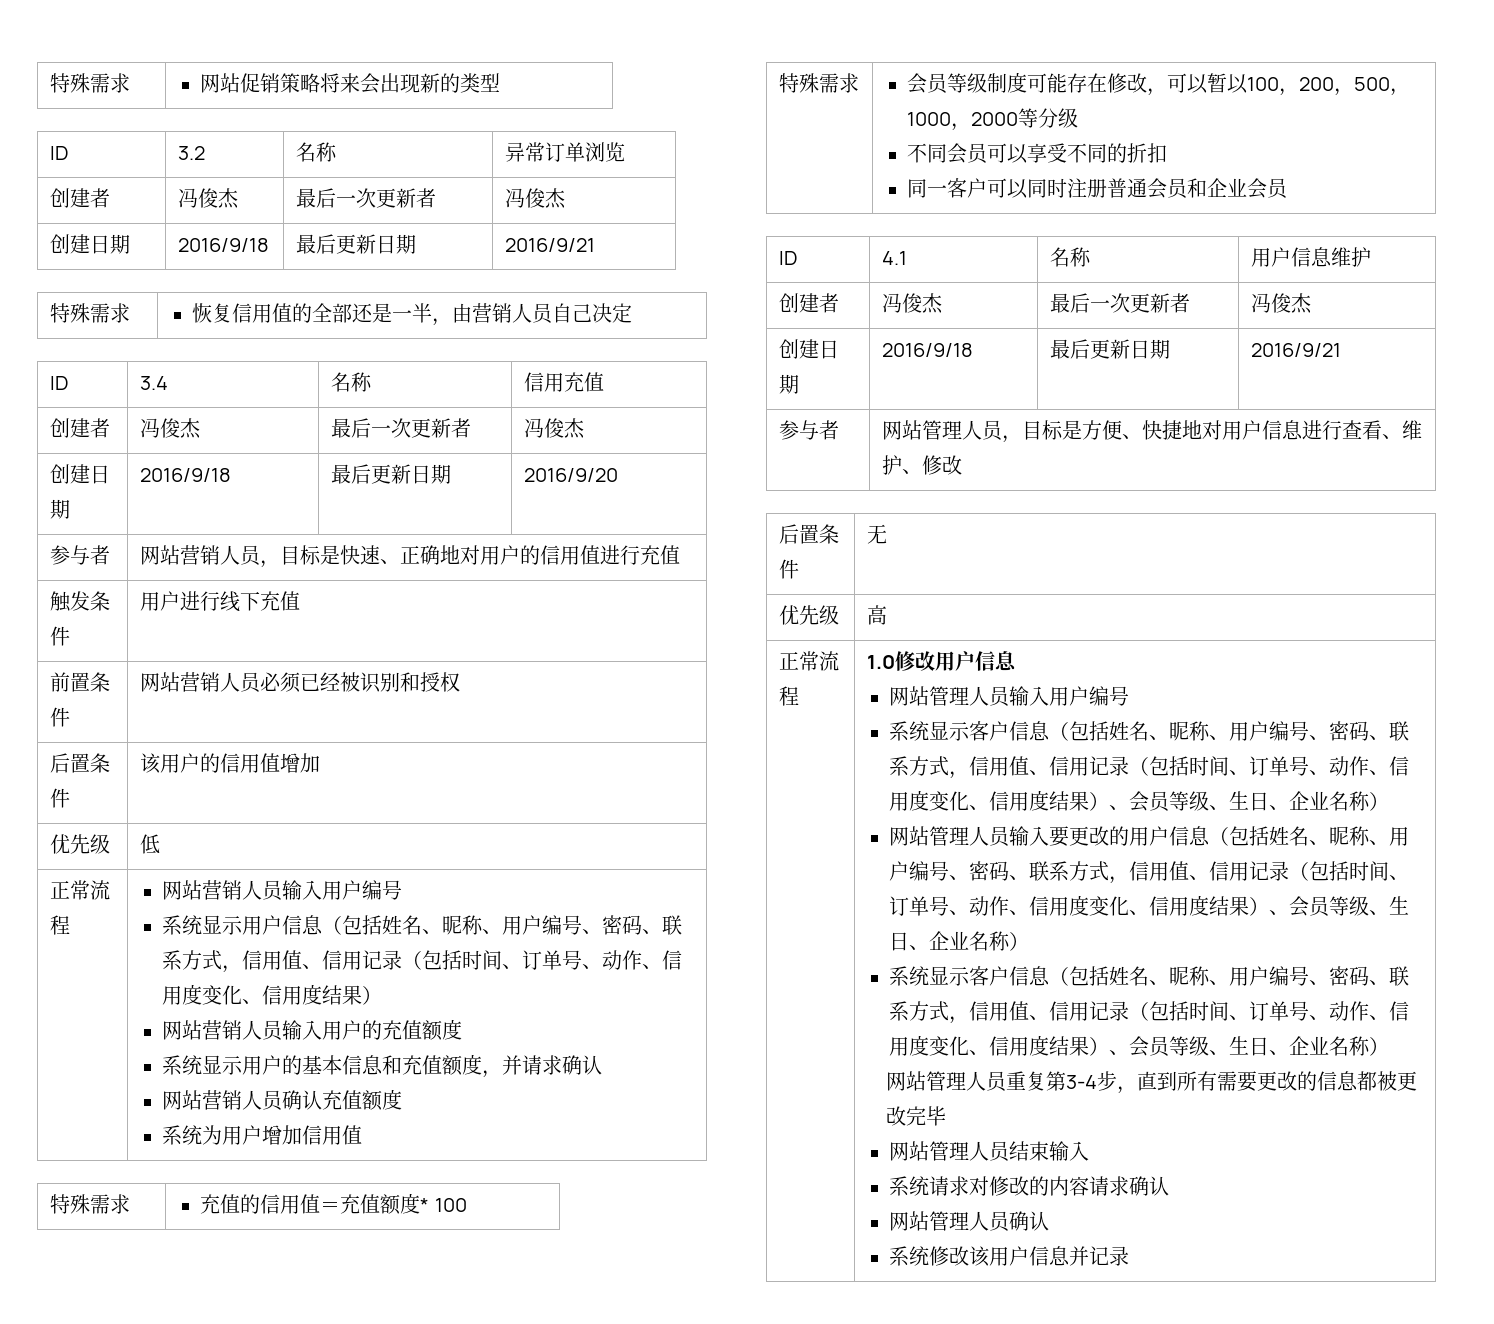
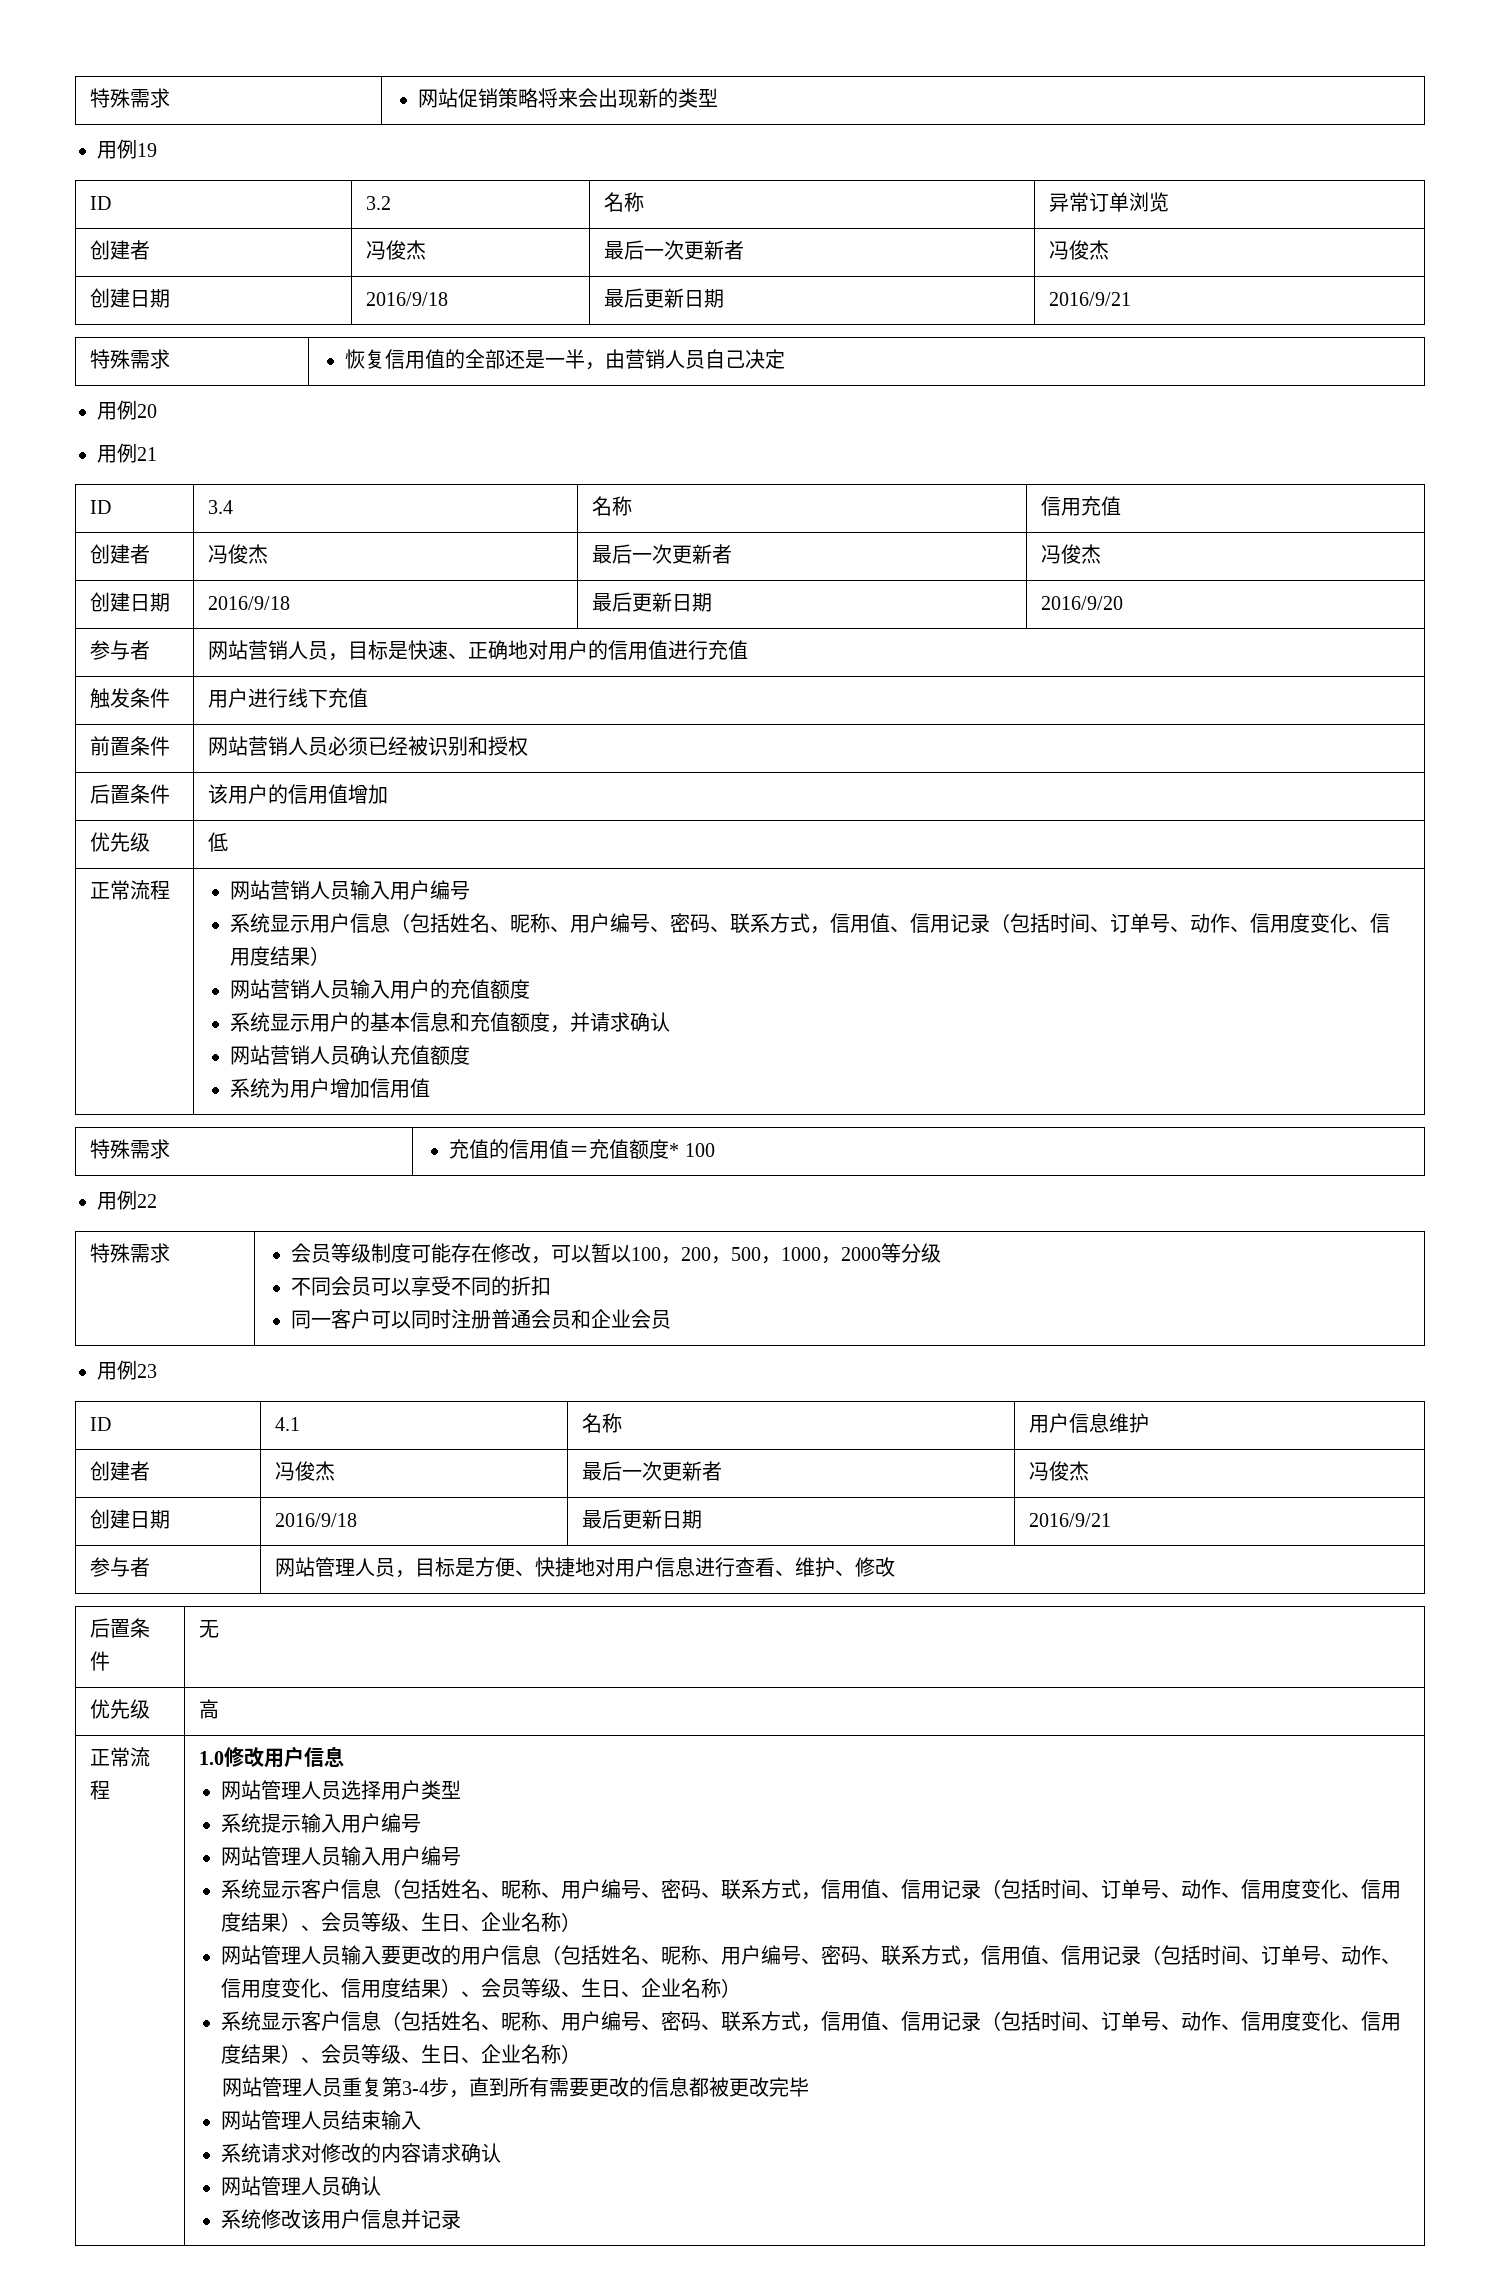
(501, 82) none -> [97,139,157,159] // 用例19
(633, 313) none -> [97,400,157,420] [97,443,157,463] // 用例20 // 用例21
(467, 1205) none -> [97,1190,157,1210] // 用例22
(1290, 188) none -> [97,1360,157,1380] // 用例23
(1018, 661) none -> [221,1780,462,1800] [221,1813,422,1833] // 网站管理人员选择用户类型 // 系统提示输入用户编号

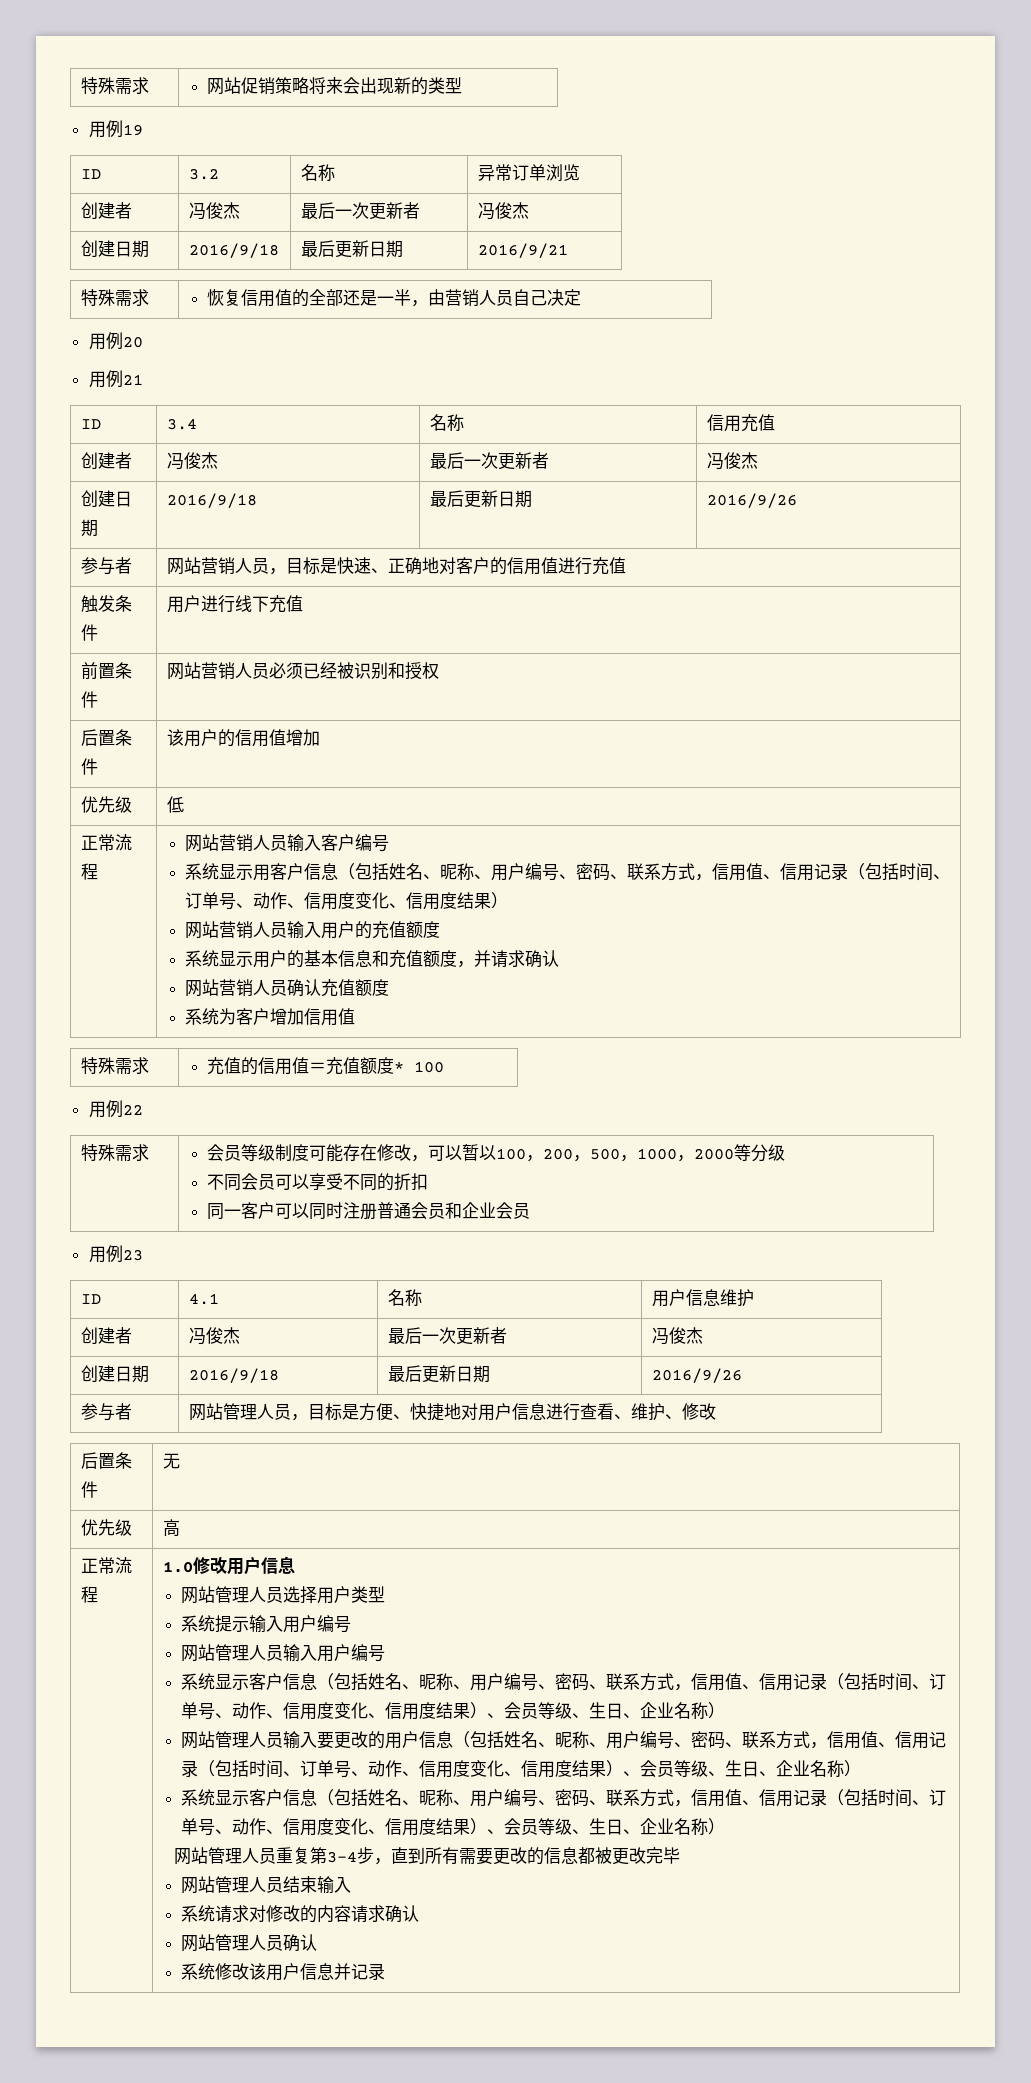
[1041,596,1124,610] 2016/9/20 -> [706,493,797,508] 2016/9/26
[548,642,569,660] 用 -> [455,557,473,574] 客
[390,882,411,900] 用 -> [321,834,339,851] 客
(331, 924) none -> [270,863,288,880] 客
[290,1080,311,1098] 用 -> [236,1008,254,1025] 客
[1029,1513,1112,1527] 2016/9/21 -> [651,1368,742,1383] 2016/9/26

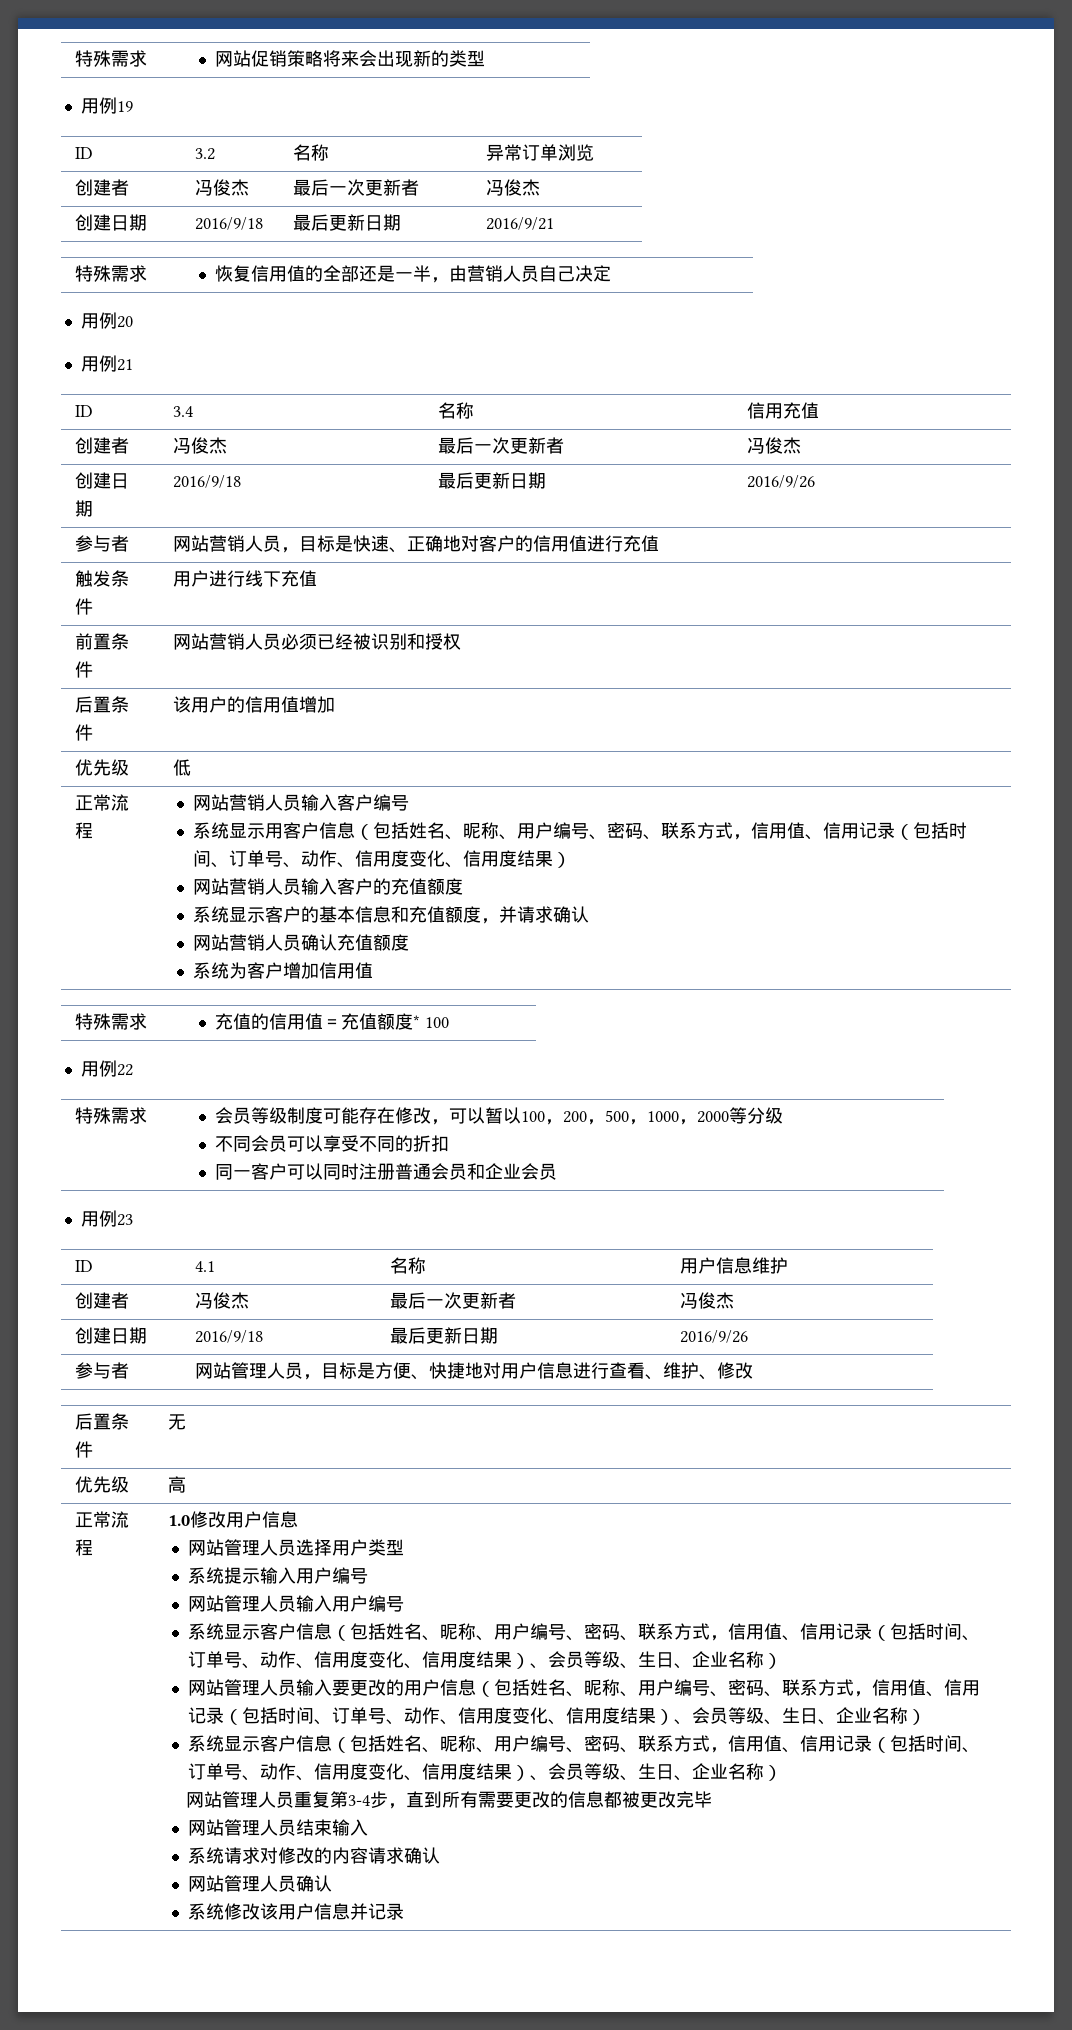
[321,922,339,939] 用 -> [337,878,356,895] 客
[253,951,271,968] 用 -> [265,906,284,923] 客

